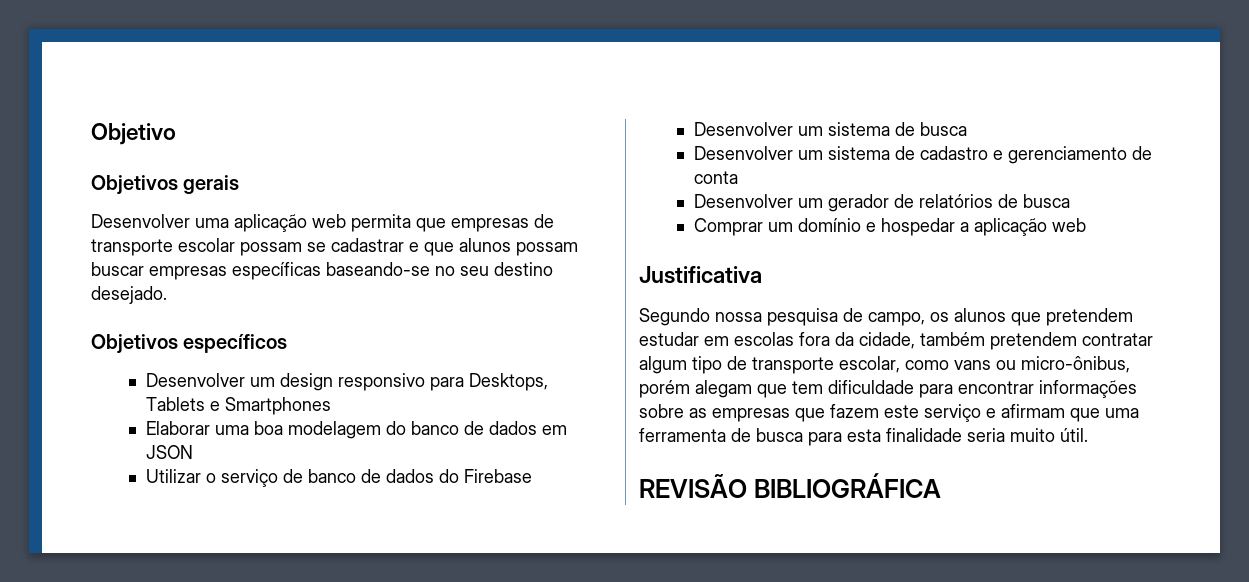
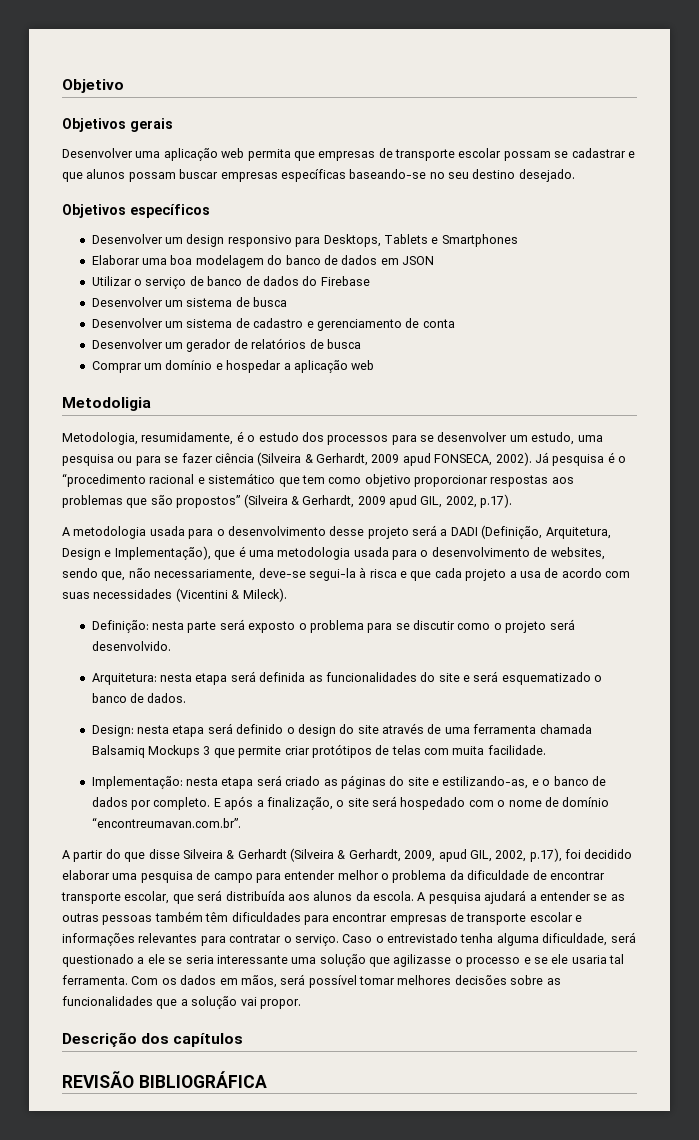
[639,266,762,284] [639,308,1133,326] [639,332,1153,350] [639,356,1130,374] [639,380,1137,398] [639,404,1139,422] [639,428,1088,446] Justificativa // Segundo nossa pesquisa de campo, os alunos que pretendem estudar em escolas fora da cidade, também pretendem contratar algum tipo de transporte escolar, como vans ou micro-ônibus, porém alegam que tem dificuldade para encontrar informações sobre as empresas que fazem este serviço e afirmam que uma ferramenta de busca para esta finalidade seria muito útil. -> [62,397,151,411] [62,431,603,445] [62,452,626,466] [62,473,574,487] [62,494,513,508] [62,525,611,539] [62,546,605,560] [62,567,630,581] [62,588,287,602] [91,619,575,633] [91,641,171,651] [91,671,603,685] [91,693,187,703] [91,723,592,737] [91,744,546,758] [91,775,606,789] [91,796,610,810] [91,817,241,828] [62,848,633,862] [62,870,605,883] [61,890,625,904] [62,911,583,925] [62,932,636,946] [62,954,624,967] [62,974,561,988] [62,996,301,1009] [62,1032,244,1047] Metodoligia // Metodologia, resumidamente, é o estudo dos processos para se desenvolver um estudo, uma pesquisa ou para se fazer ciência (Silveira & Gerhardt, 2009 apud FONSECA, 2002). Já pesquisa é o “procedimento racional e sistemático que tem como objetivo proporcionar respostas aos problemas que são propostos” (Silveira & Gerhardt, 2009 apud GIL, 2002, p.17). // A metodologia usada para o desenvolvimento desse projeto será a DADI (Definição, Arquitetura, Design e Implementação), que é uma metodologia usada para o desenvolvimento de websites, sendo que, não necessariamente, deve-se segui-la à risca e que cada projeto a usa de acordo com suas necessidades (Vicentini & Mileck). // Definição: nesta parte será exposto o problema para se discutir como o projeto será desenvolvido. // Arquitetura: nesta etapa será definida as funcionalidades do site e será esquematizado o banco de dados. // Design: nesta etapa será definido o design do site através de uma ferramenta chamada Balsamiq Mockups 3 que permite criar protótipos de telas com muita facilidade. // Implementação: nesta etapa será criado as páginas do site e estilizando-as, e o banco de dados por completo. E após a finalização, o site será hospedado com o nome de domínio “encontreumavan.com.br”. // A partir do que disse Silveira & Gerhardt (Silveira & Gerhardt, 2009, apud GIL, 2002, p.17), foi decidido elaborar uma pesquisa de campo para entender melhor o problema da dificuldade de encontrar transporte escolar, que será distribuída aos alunos da escola. A pesquisa ajudará a entender se as outras pessoas também têm dificuldades para encontrar empresas de transporte escolar e informações relevantes para contratar o serviço. Caso o entrevistado tenha alguma dificuldade, será questionado a ele se seria interessante uma solução que agilizasse o processo e se ele usaria tal ferramenta. Com os dados em mãos, será possível tomar melhores decisões sobre as funcionalidades que a solução vai propor. // Descrição dos capítulos

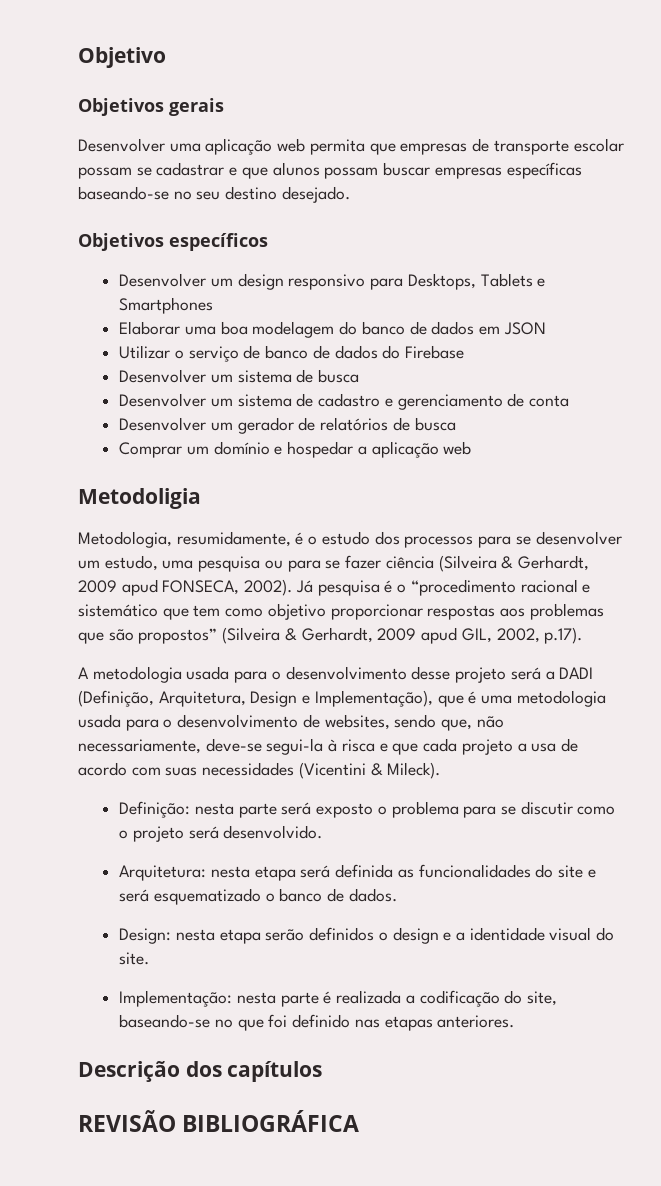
[207,723,592,737] [91,744,546,758] [91,775,606,789] [91,796,610,810] [91,817,241,828] [62,848,633,862] [62,870,605,883] [61,890,625,904] [62,911,583,925] [62,932,636,946] [62,954,624,967] [62,974,561,988] [62,996,301,1009] será definido o design do site através de uma ferramenta chamada Balsamiq Mockups 3 que permite criar protótipos de telas com muita facilidade. // Implementação: nesta etapa será criado as páginas do site e estilizando-as, e o banco de dados por completo. E após a finalização, o site será hospedado com o nome de domínio “encontreumavan.com.br”. // A partir do que disse Silveira & Gerhardt (Silveira & Gerhardt, 2009, apud GIL, 2002, p.17), foi decidido elaborar uma pesquisa de campo para entender melhor o problema da dificuldade de encontrar transporte escolar, que será distribuída aos alunos da escola. A pesquisa ajudará a entender se as outras pessoas também têm dificuldades para encontrar empresas de transporte escolar e informações relevantes para contratar o serviço. Caso o entrevistado tenha alguma dificuldade, será questionado a ele se seria interessante uma solução que agilizasse o processo e se ele usaria tal ferramenta. Com os dados em mãos, será possível tomar melhores decisões sobre as funcionalidades que a solução vai propor. -> [265,927,615,944] [119,952,150,965] [119,990,557,1007] [119,1014,515,1031] serão definidos o design e a identidade visual do site. // Implementação: nesta parte é realizada a codificação do site, baseando-se no que foi definido nas etapas anteriores.

